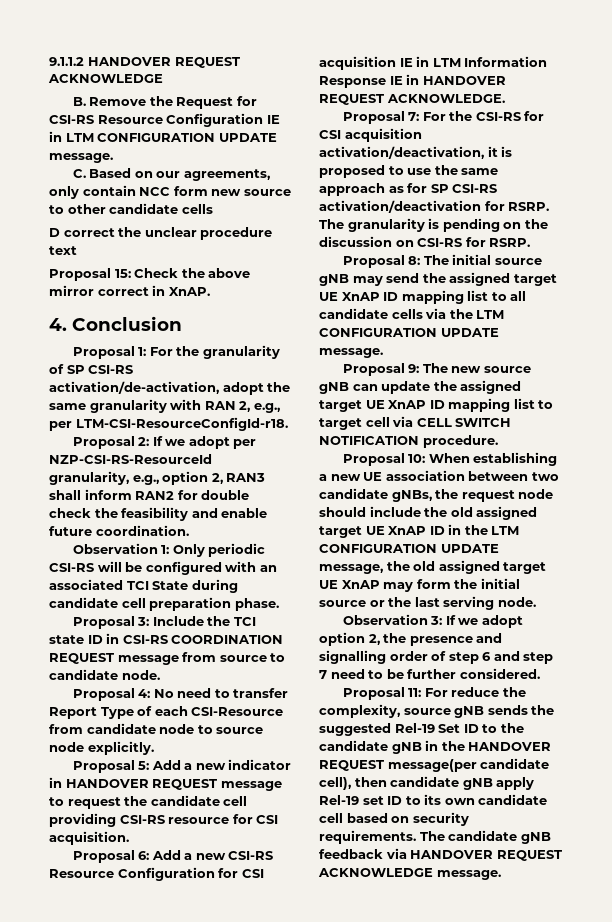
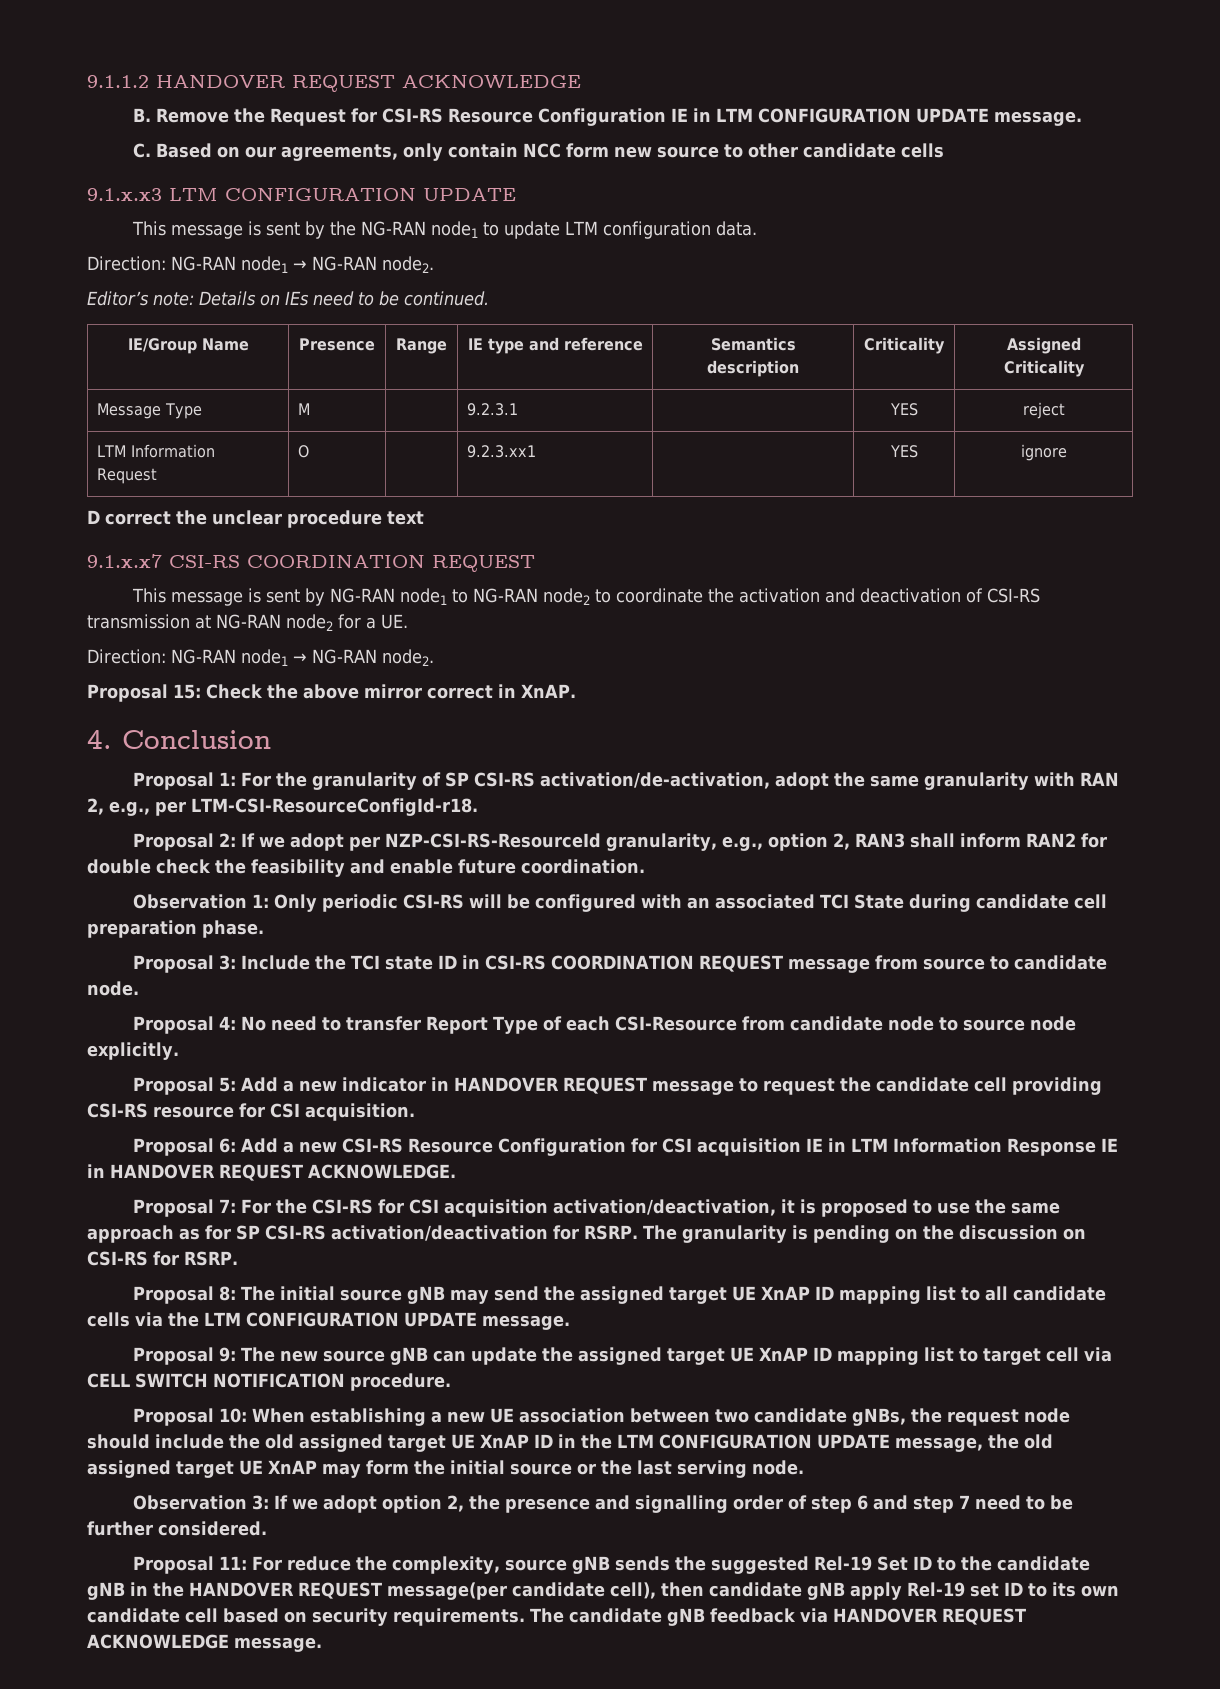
(213, 209) none -> [87,188,516,201] [132,221,758,239] [87,256,434,273] [87,291,489,306] [127,338,249,354] [299,338,375,351] [396,338,447,354] [467,337,643,354] [710,337,796,351] [707,360,799,377] [864,337,945,354] [1006,337,1081,354] [1003,360,1085,377] [97,403,203,419] [298,403,311,415] [467,403,519,416] [889,403,918,416] [1022,402,1065,419] [97,444,215,458] [97,468,158,484] [298,445,310,458] [467,445,537,458] [889,445,918,458] [1020,444,1067,461] // 9.1.x.x3 LTM CONFIGURATION UPDATE // This message is sent by the NG-RAN node1 to update LTM configuration data. // Direction: NG-RAN node1 → NG-RAN node2. // Editor’s note: Details on IEs need to be continued. // IE/Group Name | Presence | Range | IE type and reference | Semantics description | Criticality | Assigned Criticality // Message Type | M | | 9.2.3.1 | | YES | reject // LTM Information Request | O | | 9.2.3.xx1 | | YES | ignore
(77, 250) none -> [87,554,535,572] [132,588,1041,606] [87,614,408,631] [87,649,434,666] // 9.1.x.x7 CSI-RS COORDINATION REQUEST // This message is sent by NG-RAN node1 to NG-RAN node2 to coordinate the activation and deactivation of CSI-RS transmission at NG-RAN node2 for a UE. // Direction: NG-RAN node1 → NG-RAN node2.

